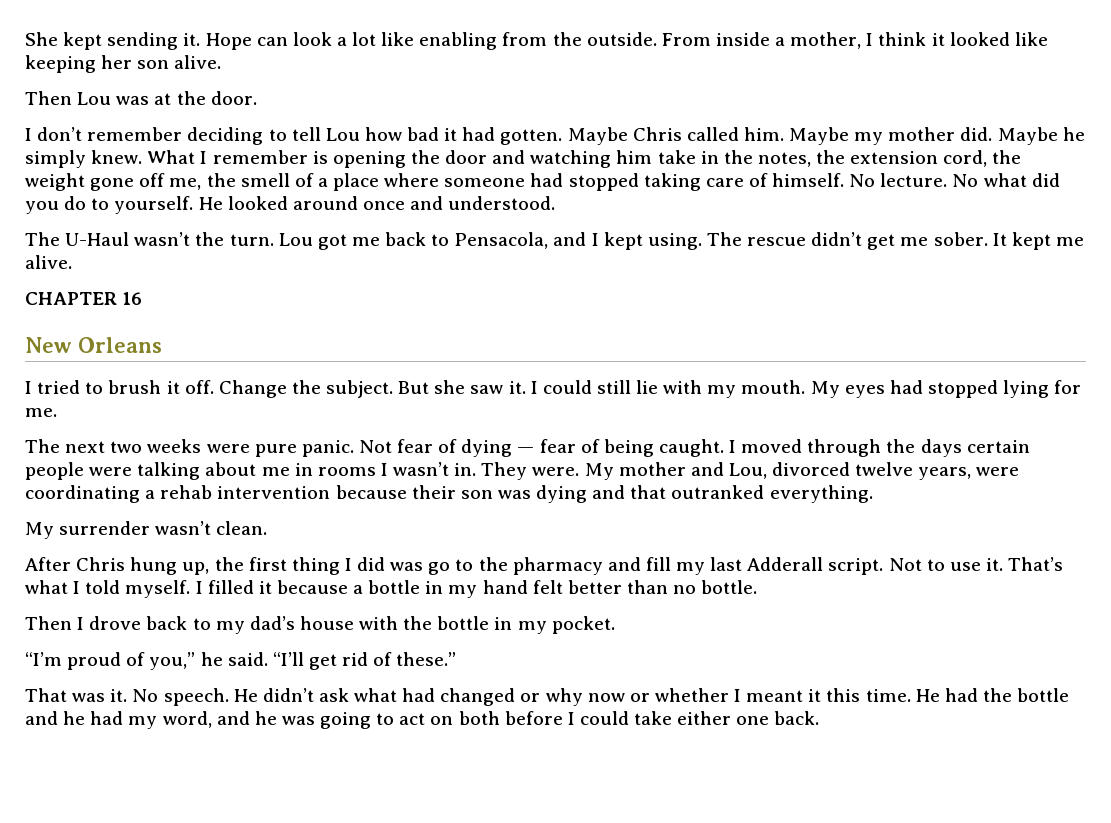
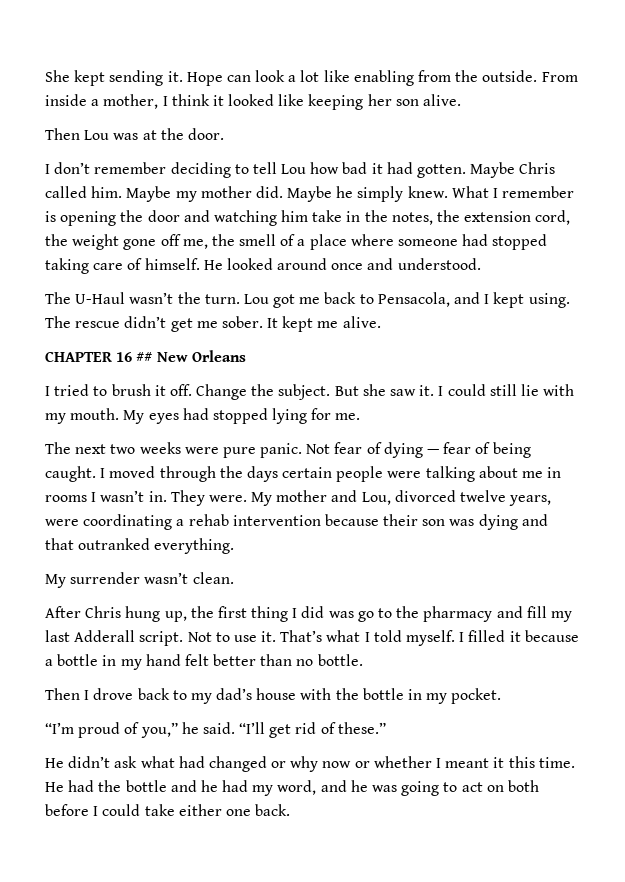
[849,173,1060,187] [25,196,194,214] No lecture. No what did you do to yourself. -> (200, 264) none
(143, 298) // -> [136,352,153,362] ##
[25,688,229,706] That was it. No speech. -> (386, 728) none

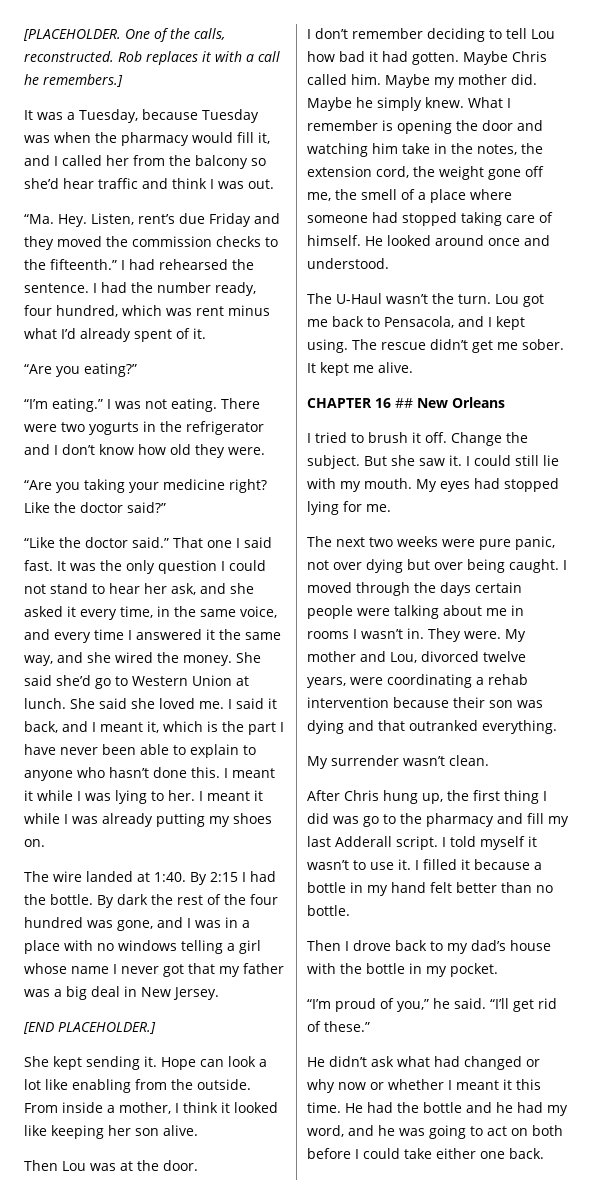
(45, 76) none -> [23,28,225,42] [24,51,280,65] [24,74,123,87] [24,109,259,123] [24,132,270,146] [24,155,266,169] [24,178,274,189] [24,213,280,227] [24,236,278,250] [24,259,254,270] [24,282,256,296] [24,305,270,317] [24,328,206,342] [24,363,137,377] [24,398,260,412] [24,421,264,435] [24,444,265,458] [24,479,267,493] [24,502,166,513] [24,537,272,548] [24,560,266,574] [24,583,254,595] [24,606,277,620] [24,629,281,643] [24,652,261,666] [24,675,249,689] [24,698,277,709] [24,721,284,735] [24,744,256,758] [24,767,275,781] [24,790,263,804] [24,813,272,827] [24,839,45,847] [24,871,276,885] [24,894,278,908] [24,917,250,931] [24,940,261,954] [24,963,284,977] [24,986,219,1000] [23,1022,156,1034] [PLACEHOLDER. One of the calls, reconstructed. Rob replaces it with a call he remembers.] // It was a Tuesday, because Tuesday was when the pharmacy would fill it, and I called her from the balcony so she’d hear traffic and think I was out. // “Ma. Hey. Listen, rent’s due Friday and they moved the commission checks to the fifteenth.” I had rehearsed the sentence. I had the number ready, four hundred, which was rent minus what I’d already spent of it. // “Are you eating?” // “I’m eating.” I was not eating. There were two yogurts in the refrigerator and I don’t know how old they were. // “Are you taking your medicine right? Like the doctor said?” // “Like the doctor said.” That one I said fast. It was the only question I could not stand to hear her ask, and she asked it every time, in the same voice, and every time I answered it the same way, and she wired the money. She said she’d go to Western Union at lunch. She said she loved me. I said it back, and I meant it, which is the part I have never been able to explain to anyone who hasn’t done this. I meant it while I was lying to her. I meant it while I was already putting my shoes on. // The wire landed at 1:40. By 2:15 I had the bottle. By dark the rest of the four hundred was gone, and I was in a place with no windows telling a girl whose name I never got that my father was a big deal in New Jersey. // [END PLACEHOLDER.] //
[260,442,491,458] panic. Not fear of dying — fear of -> [515,536,555,550] [307,559,463,573] panic, not over dying but over
[187,630,456,646] Not to use it. That’s what I told myself. -> [442,836,537,850] [307,859,411,870] I told myself it wasn’t to use it.

